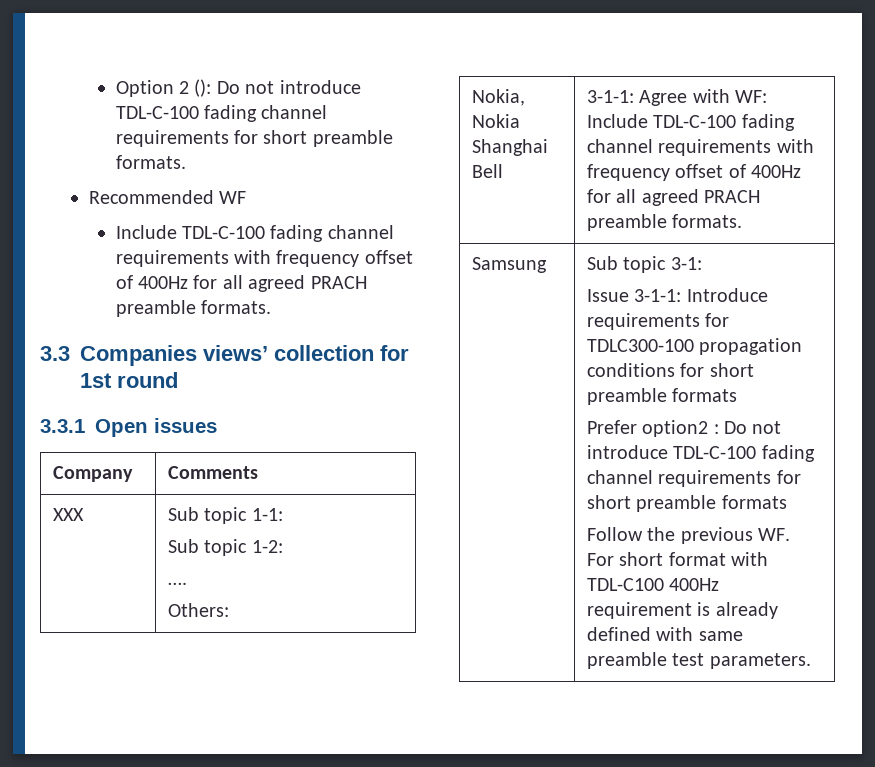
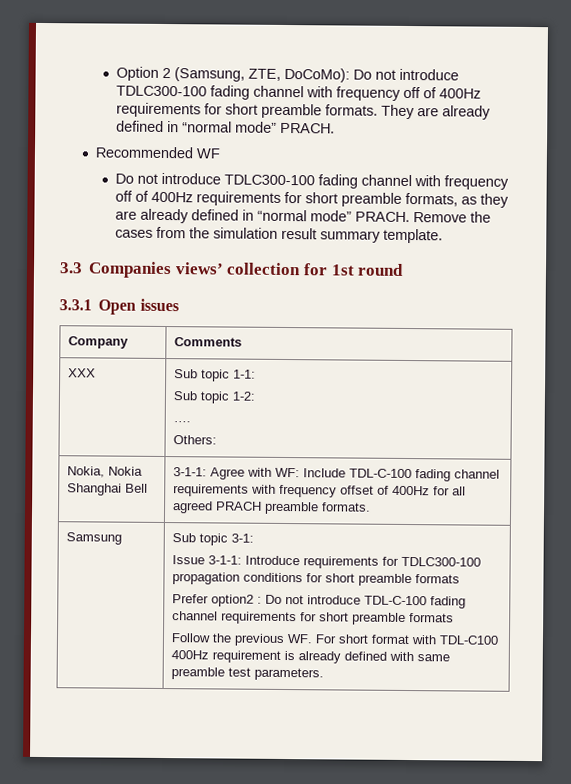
[194,79,361,97] [115,105,328,122] (): Do not introduce TDL-C-100 fading channel -> [173,67,459,83] [115,85,481,101] (Samsung, ZTE, DoCoMo): Do not introduce TDLC300-100 fading channel with frequency off of 400Hz
[88,190,247,204] [115,225,394,242] [115,250,413,267] [115,275,367,292] [115,300,271,317] // Recommended WF // Include TDL-C-100 fading channel requirements with frequency offset of 400Hz for all agreed PRACH preamble formats. -> [380,104,491,120] [115,120,335,134] [95,146,221,159] [114,172,509,190] [114,190,509,208] [114,208,491,224] [114,226,443,244] They are already defined in “normal mode” PRACH. // Recommended WF // Do not introduce TDLC300-100 fading channel with frequency off of 400Hz requirements for short preamble formats, as they are already defined in “normal mode” PRACH. Remove the cases from the simulation result summary template.

